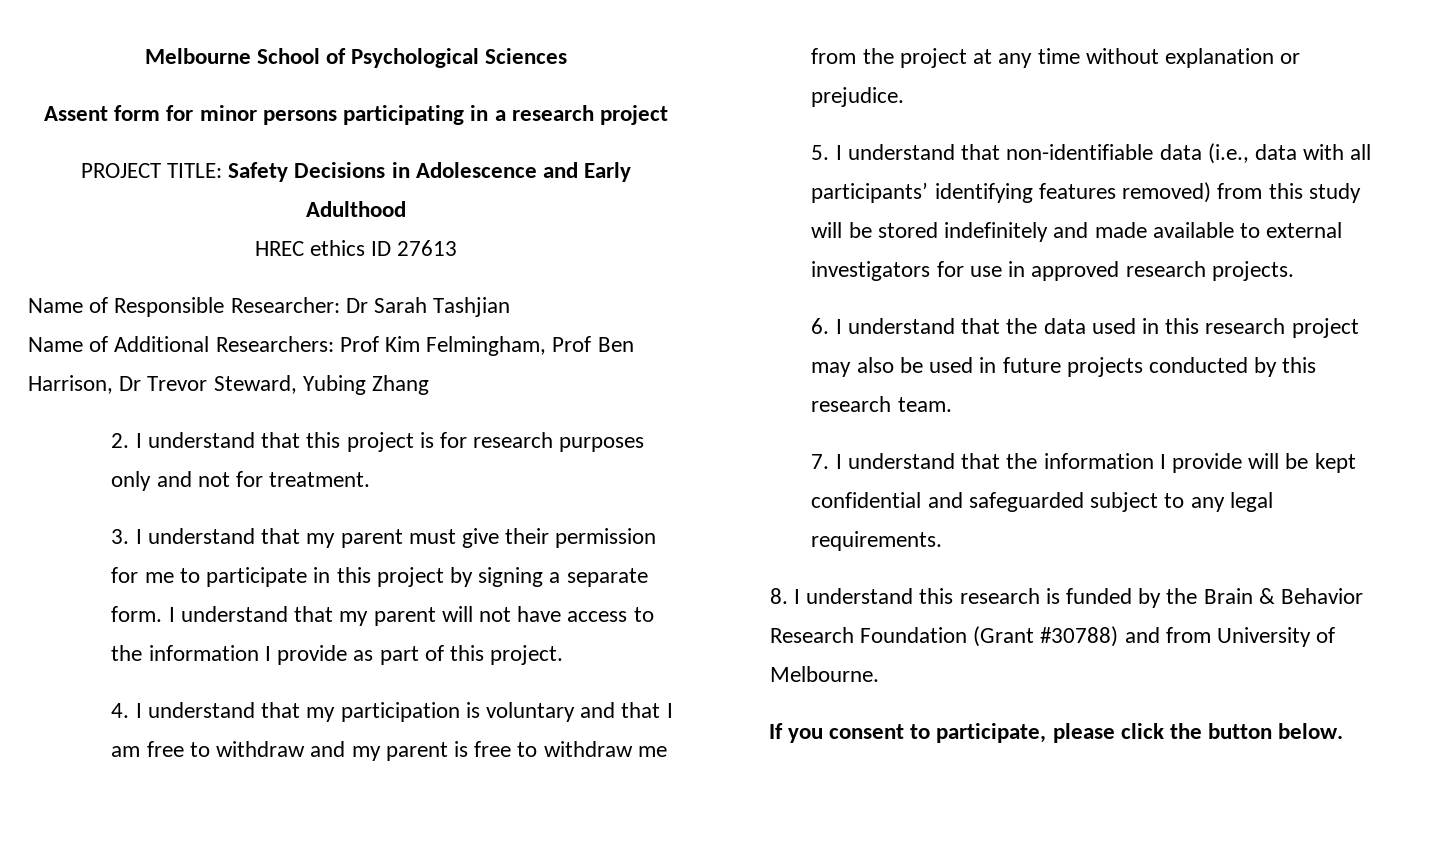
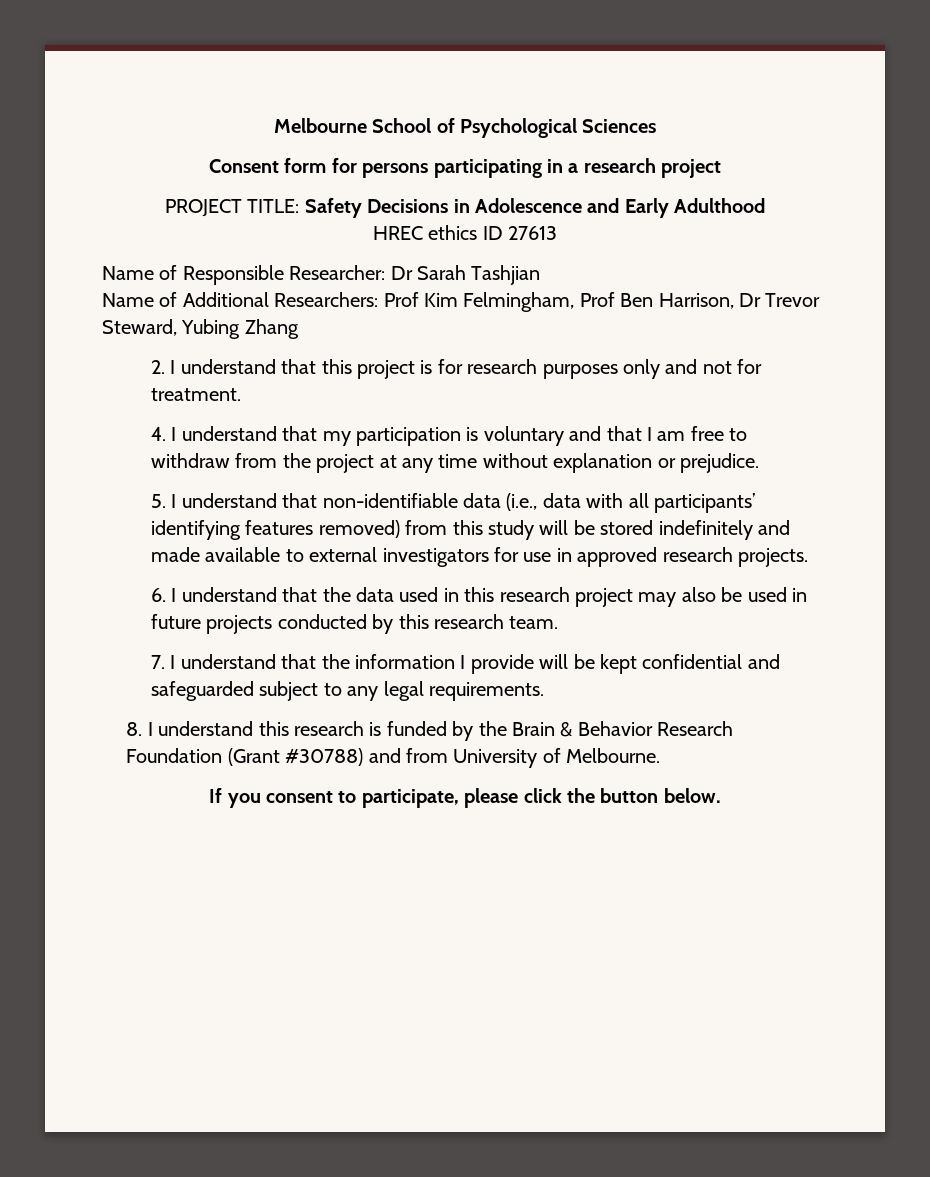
[44,106,109,121] Assent -> [208,159,279,173] Consent
[199,105,257,121] minor -> (357, 165) none
[111,528,657,548] [111,567,648,587] [111,606,654,626] [111,645,564,665] // 3. I understand that my parent must give their permission for me to participate in this project by signing a separate form. I understand that my parent will not have access to the information I provide as part of this project. -> (241, 394) none
[310,741,667,761] and my parent is free to withdraw me -> (230, 460) none

